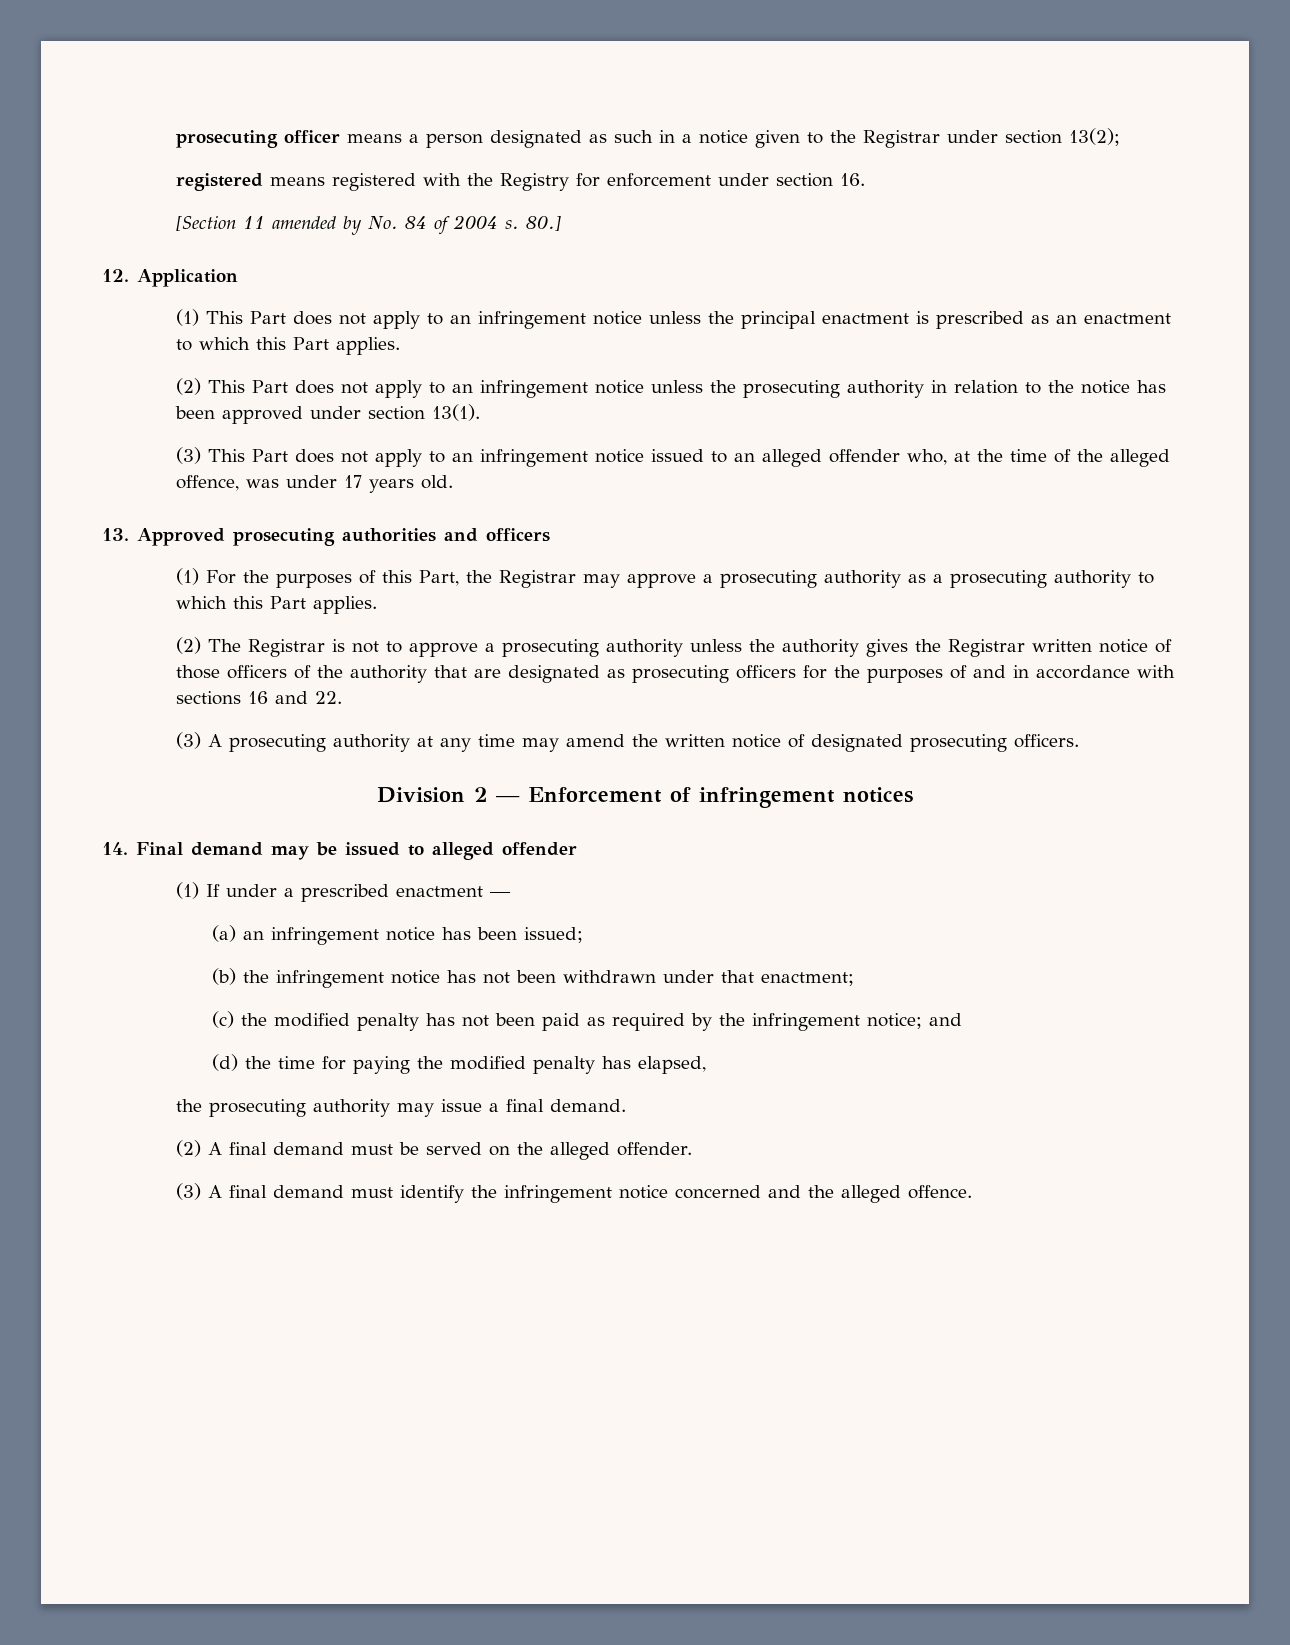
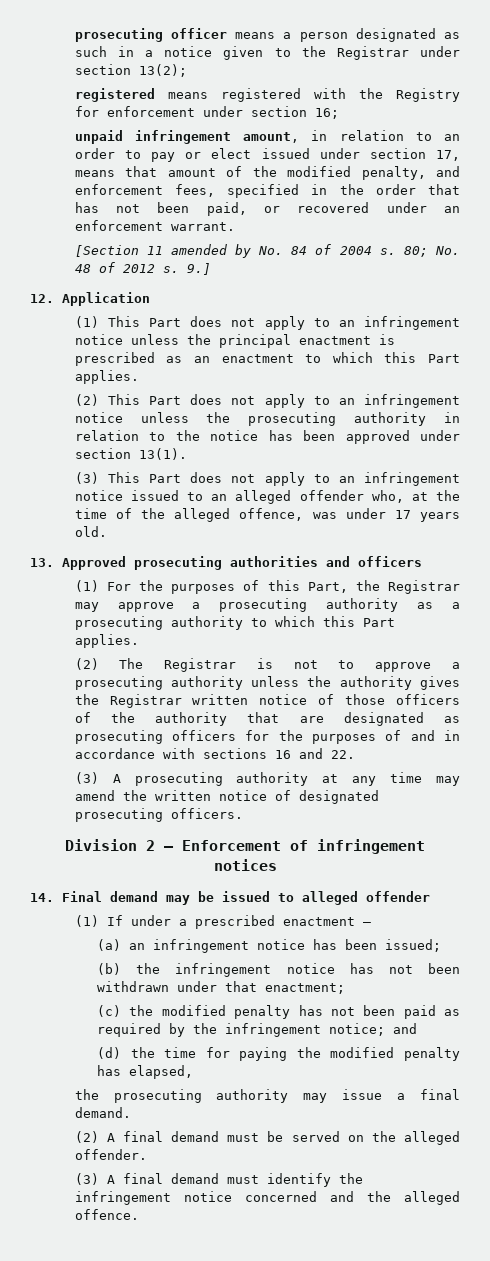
[839,173,865,186] 16. -> [314,108,339,119] [74,130,460,144] [74,148,460,162] [74,166,460,180] [74,184,460,198] [74,202,461,216] [74,220,235,231] 16; // unpaid infringement amount, in relation to an order to pay or elect issued under section 17, means that amount of the modified penalty, and enforcement fees, specified in the order that has not been paid, or recovered under an enforcement warrant.
[525,215,561,231] 80.] -> [403,246,460,257] [74,262,211,275] 80; No. 48 of 2012 s. 9.]

